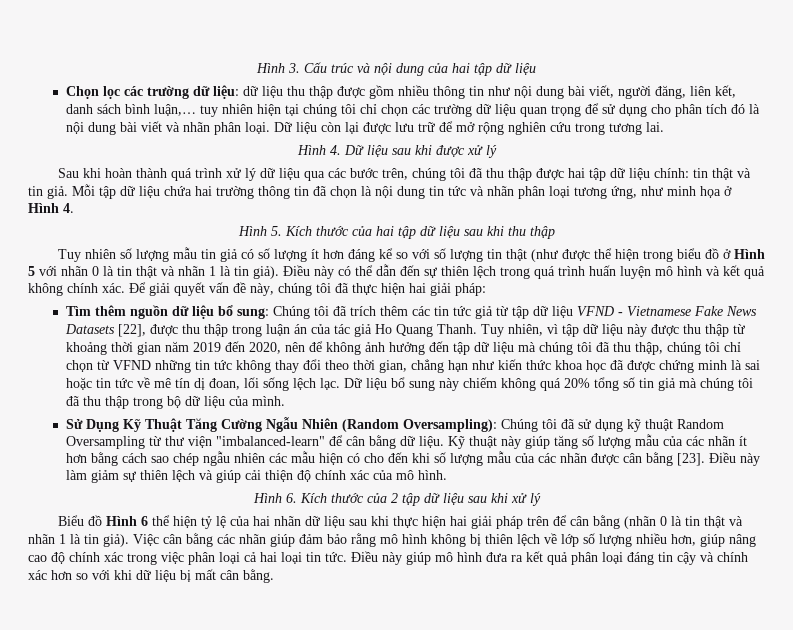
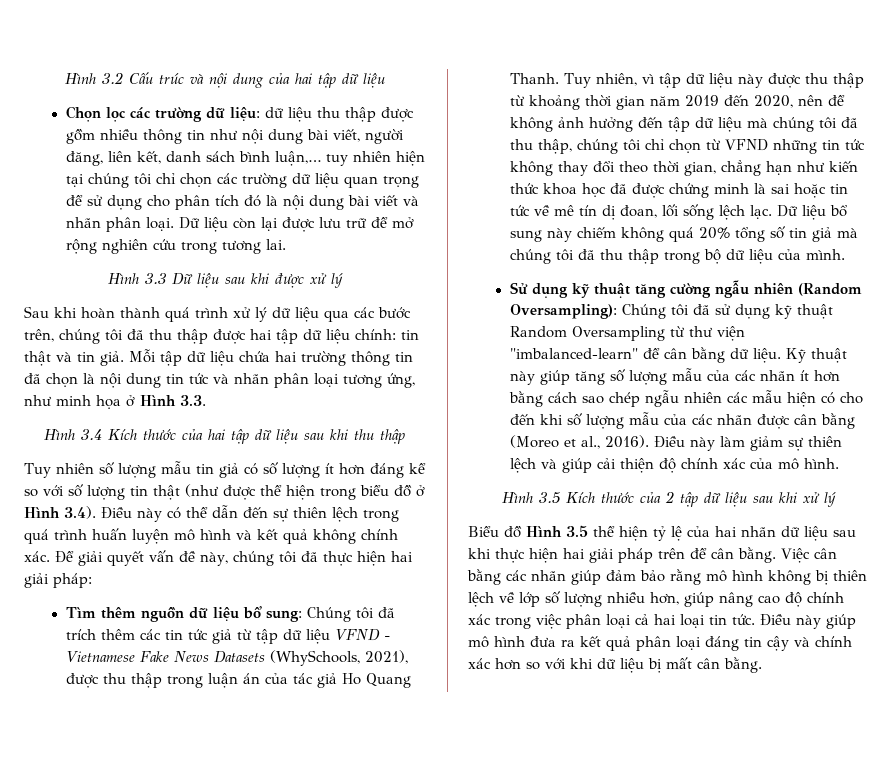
[256,63,300,73] Hình 3. -> [64,72,123,84] Hình 3.2
[329,145,341,155] 4. -> [144,273,166,284] 3.3
[63,203,74,213] [237,226,282,236] 4. // Hình 5. -> [180,395,206,406] [44,429,102,440] 3.3. // Hình 3.4
[28,266,279,279] 5 với nhãn 0 là tin thật và nhãn 1 là tin giả). -> [64,506,96,519] 3.4).
[117,324,146,337] [22], -> [269,650,408,666] (WhySchools, 2021),
[85,417,338,432] Dụng Kỹ Thuật Tăng Cường Ngẫu Nhiên -> [531,280,793,298] dụng kỹ thuật tăng cường ngẫu nhiên
[676,453,705,466] [23]. -> [509,435,649,449] (Moreo et al., 2016).
[285,493,297,503] 6. -> [539,492,560,504] 3.5
[140,516,148,526] 6 -> [566,525,588,537] 3.5
[592,515,743,529] [28,534,129,547] bằng (nhãn 0 là tin thật và nhãn 1 là tin giả). -> [738,547,776,563] bằng.

